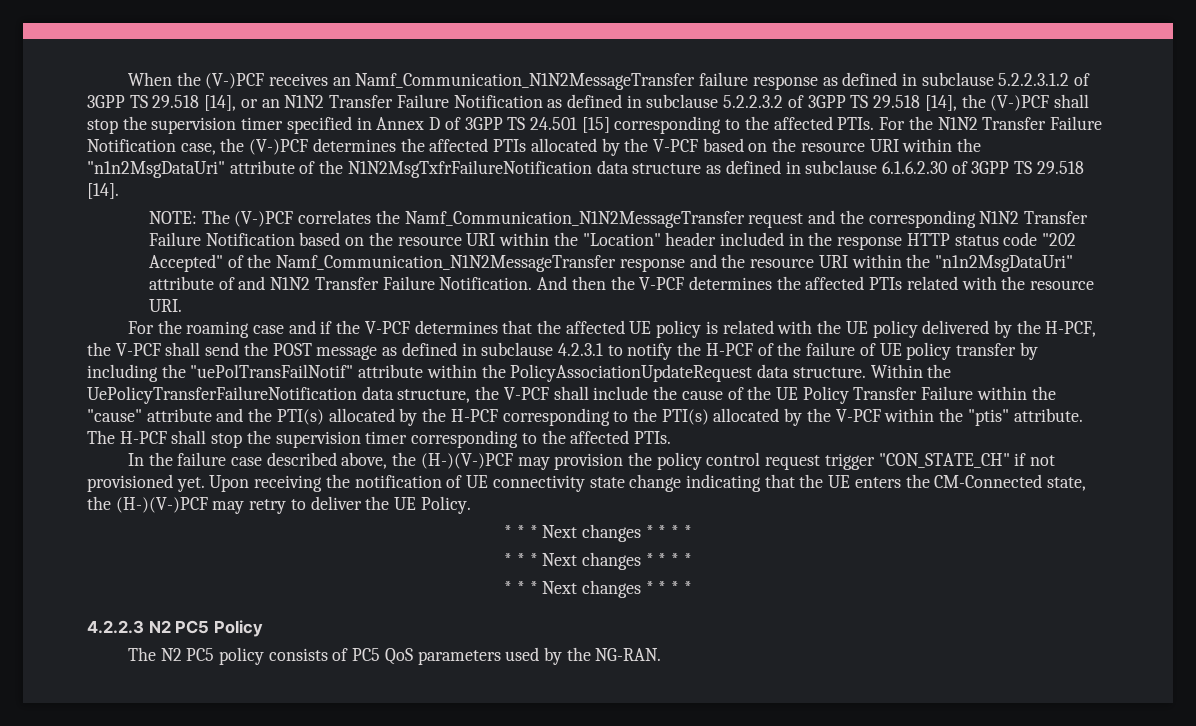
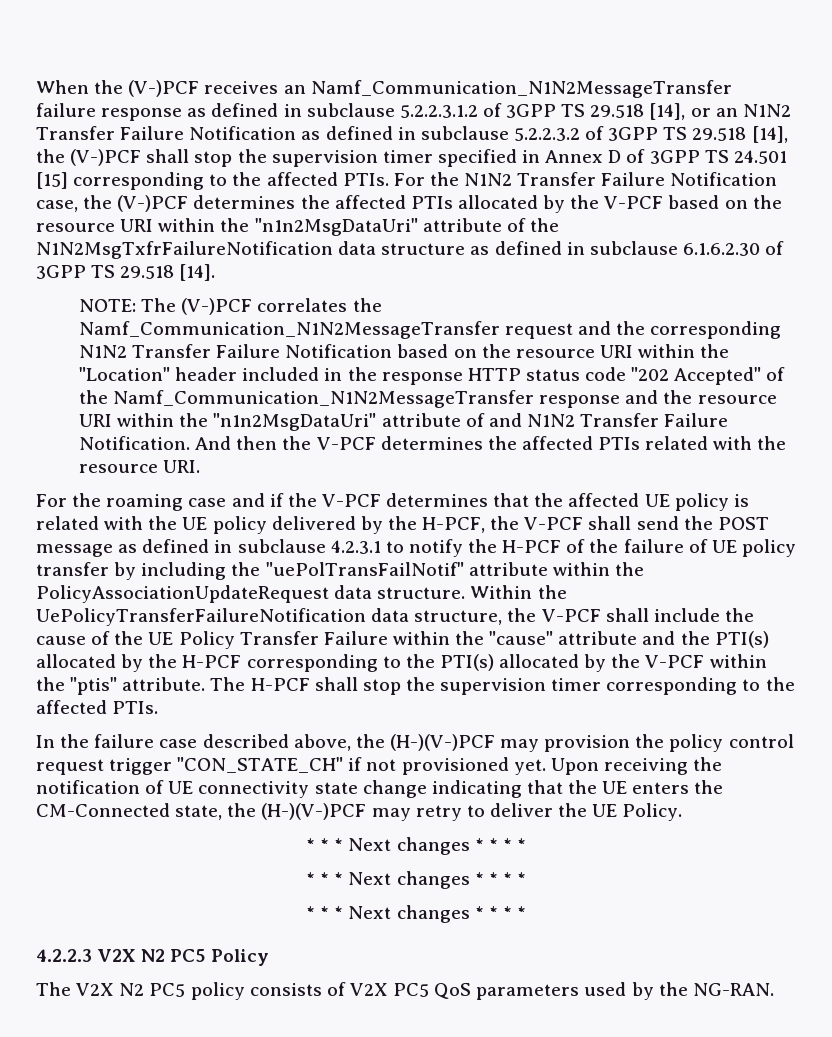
(144, 627) none -> [97,949,137,962] V2X
(156, 654) none -> [76,983,115,996] V2X
(349, 654) none -> [349,983,388,996] V2X

